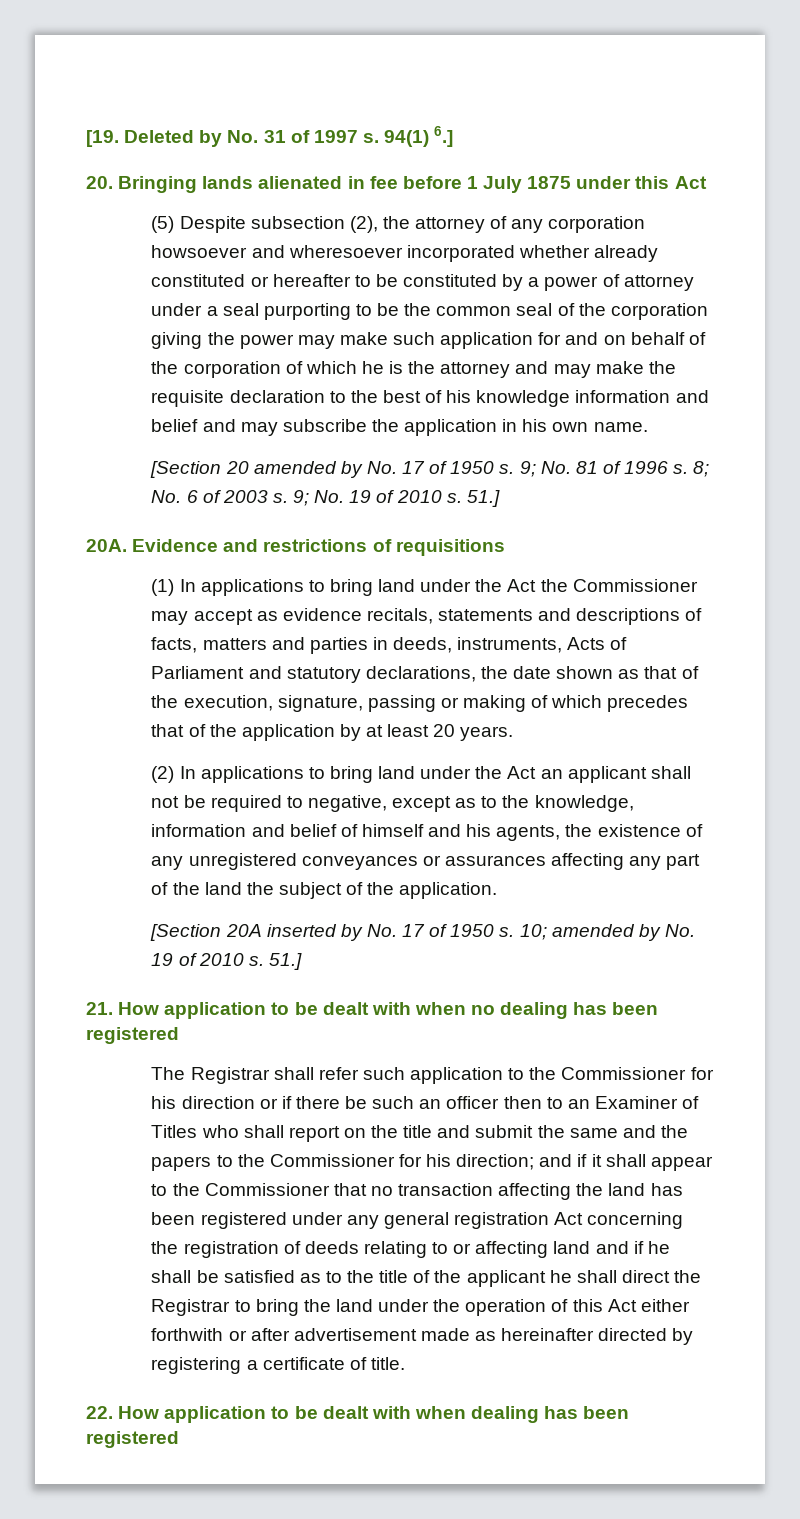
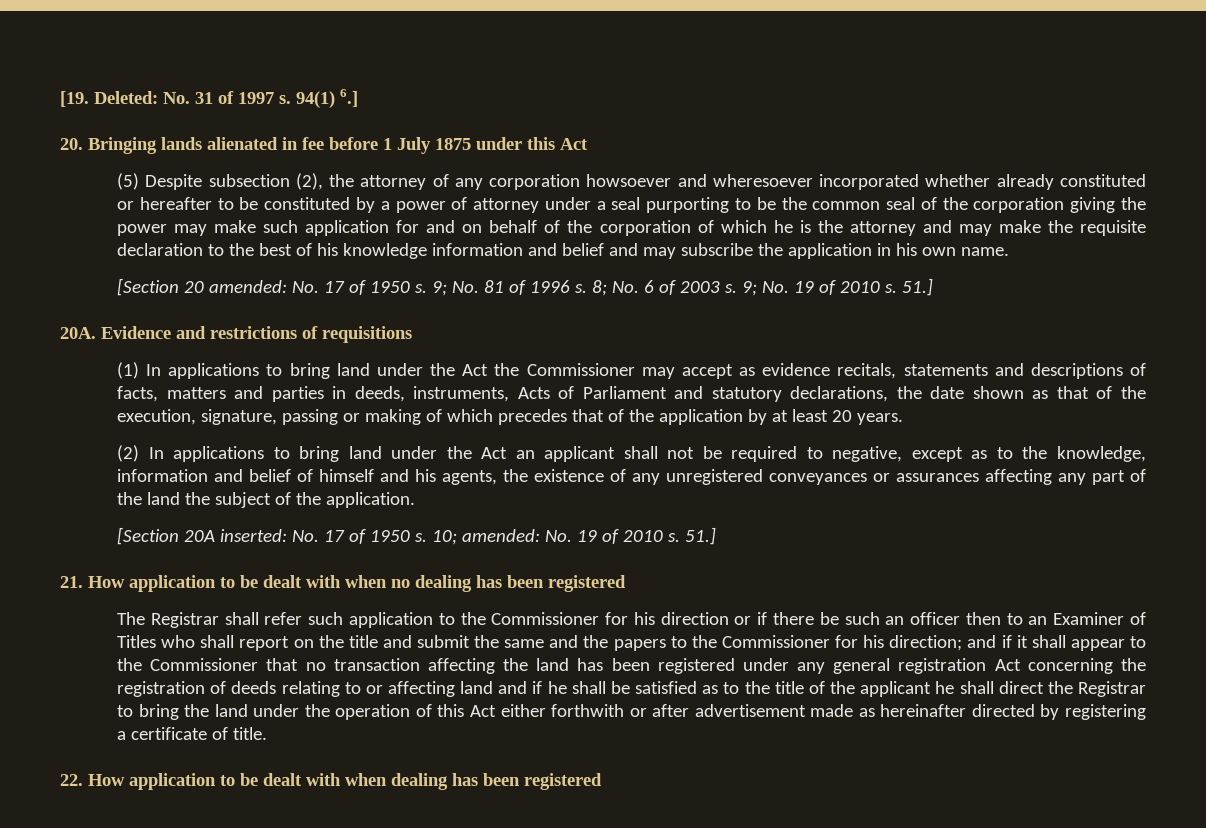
[124,130,223,147] Deleted by -> [94,91,158,104] Deleted:
[253,461,363,478] amended by -> [209,280,288,293] amended:
[266,924,363,941] inserted by -> [220,529,288,542] inserted:
[551,924,661,941] amended by -> [461,529,540,542] amended:

